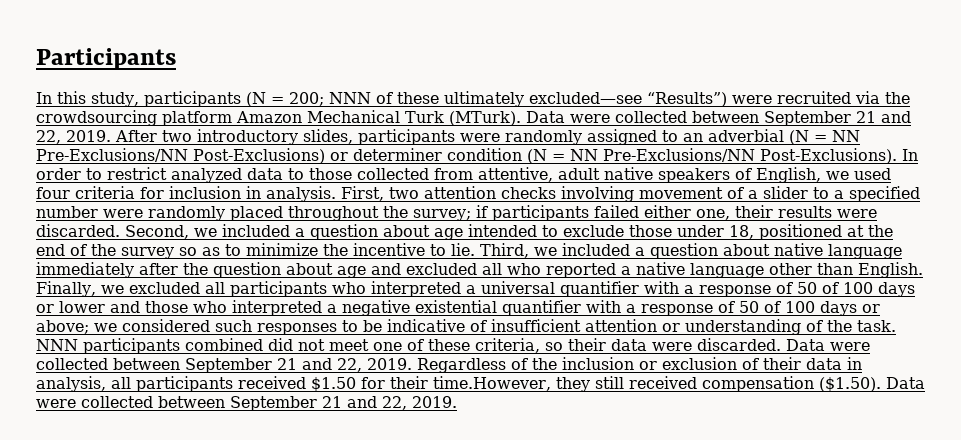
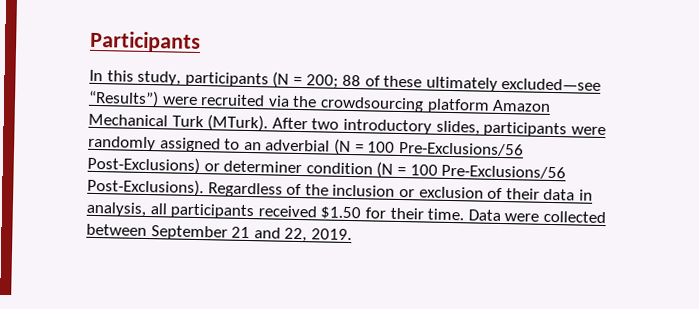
[328,92,371,104] NNN -> [342,74,362,87] 88
[526,111,911,126] [36,130,111,144] Data were collected between September 21 and 22, 2019. -> (269, 123) none
[832,130,860,142] [36,148,188,162] NN Pre-Exclusions/NN -> [367,141,524,157] 100 Pre-Exclusions/56
[570,148,918,164] [36,167,891,183] [36,186,920,202] [36,205,877,221] [36,224,893,240] [36,243,902,259] [36,262,923,278] [36,281,915,297] [36,300,880,316] [36,319,896,335] [36,338,870,354] [36,358,412,373] NN Pre-Exclusions/NN Post-Exclusions). In order to restrict analyzed data to those collected from attentive, adult native speakers of English, we used four criteria for inclusion in analysis. First, two attention checks involving movement of a slider to a specified number were randomly placed throughout the survey; if participants failed either one, their results were discarded. Second, we included a question about age intended to exclude those under 18, positioned at the end of the survey so as to minimize the incentive to lie. Third, we included a question about native language immediately after the question about age and excluded all who reported a native language other than English. Finally, we excluded all participants who interpreted a universal quantifier with a response of 50 of 100 days or lower and those who interpreted a negative existential quantifier with a response of 50 of 100 days or above; we considered such responses to be indicative of insufficient attention or understanding of the task. NNN participants combined did not meet one of these criteria, so their data were discarded. Data were collected between September 21 and 22, 2019. -> [409,164,567,180] [87,177,204,197] 100 Pre-Exclusions/56 Post-Exclusions).
[433,376,881,392] time.However, they still received compensation ($1.50). -> [427,208,465,221] time.

